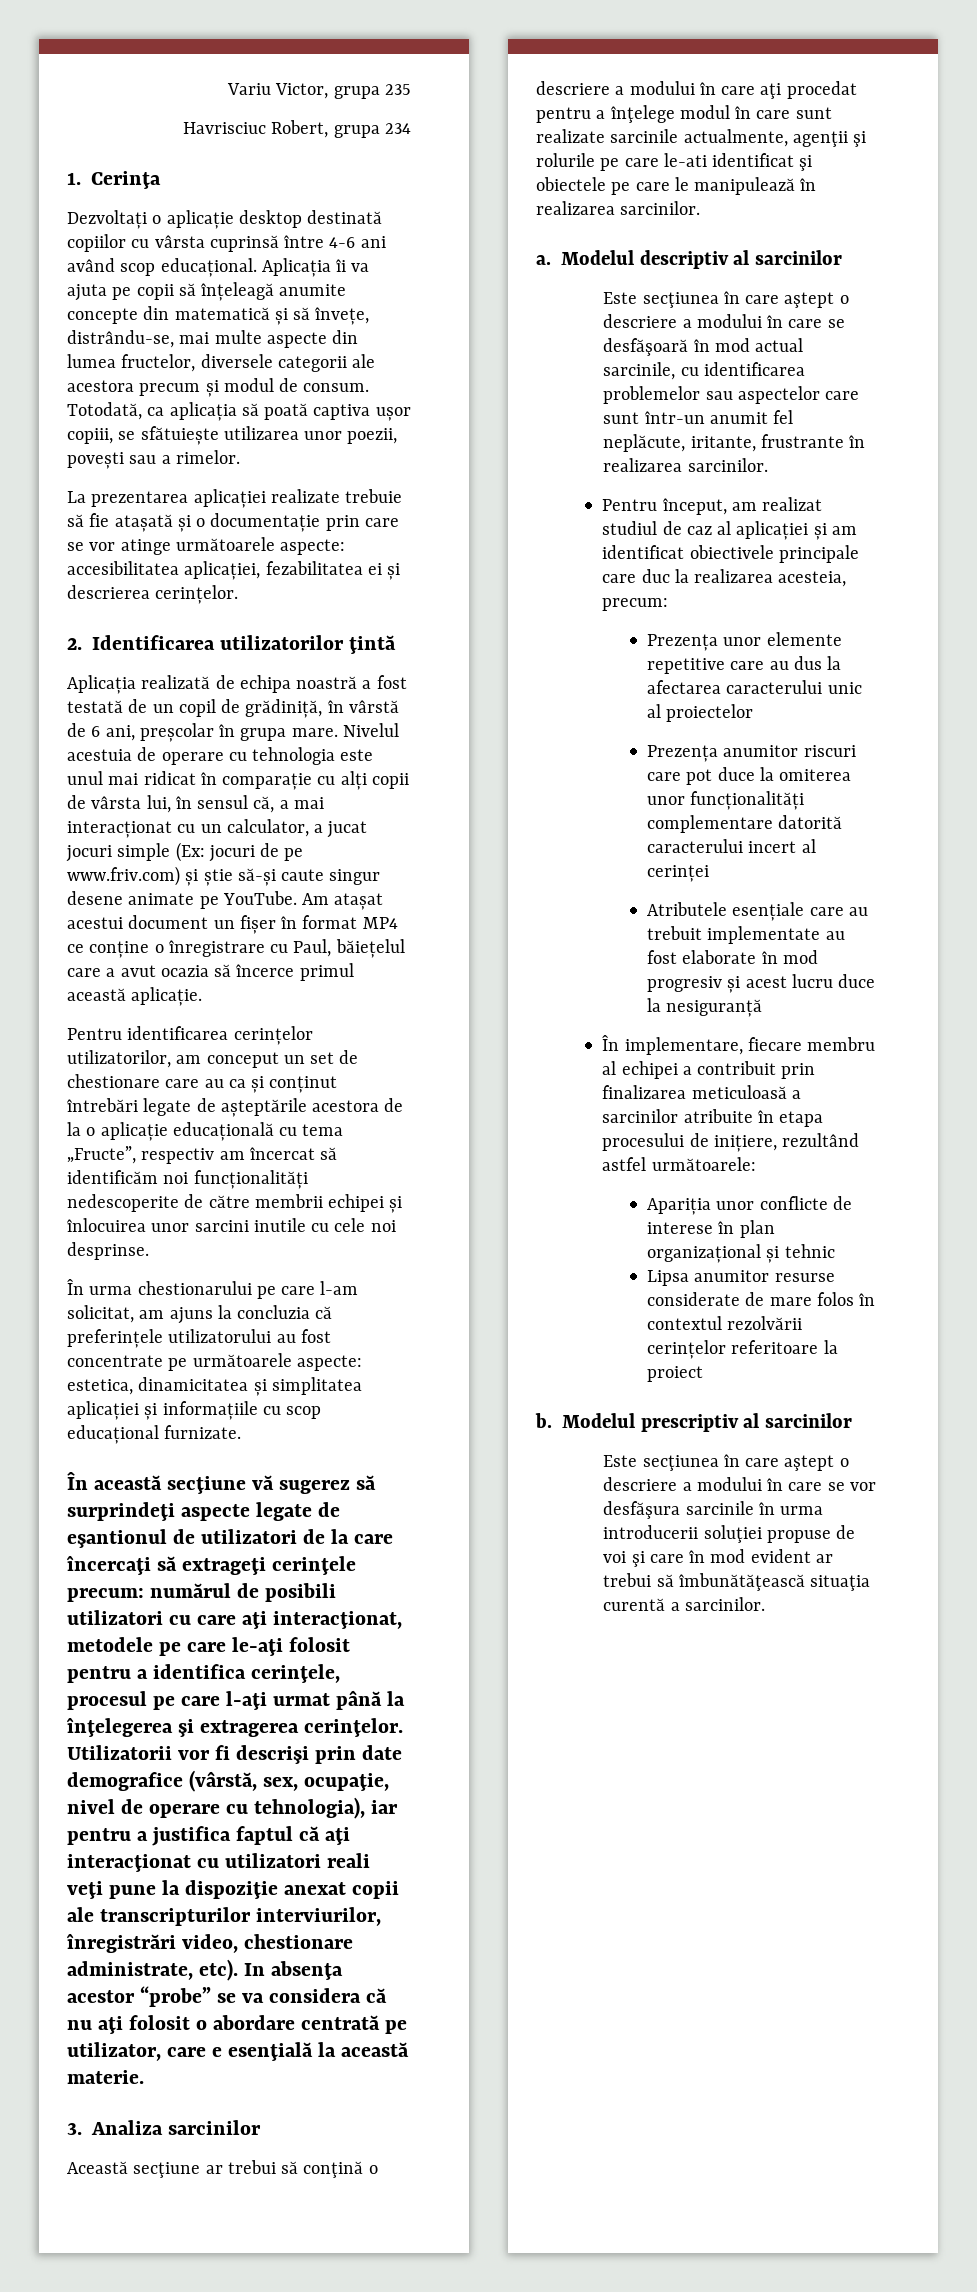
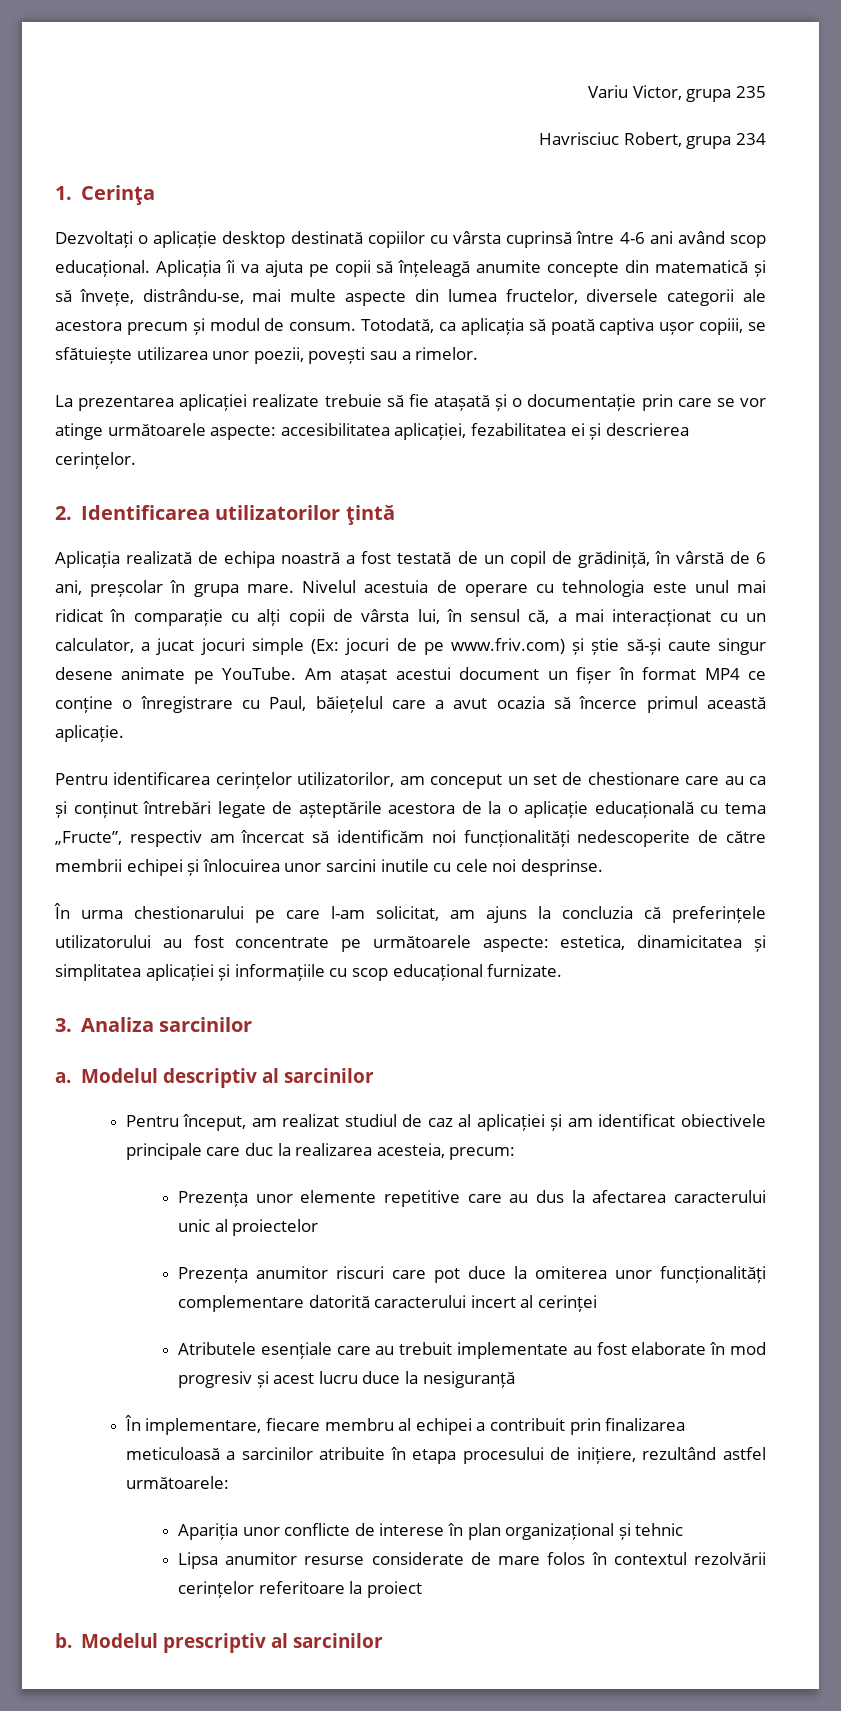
[67,1472,377,1494] [67,1502,341,1521] [67,1529,394,1548] [66,1555,357,1575] [67,1583,337,1602] [67,1610,403,1629] [67,1637,351,1656] [67,1664,341,1683] [67,1690,406,1710] [66,1717,404,1737] [67,1745,403,1764] [67,1770,390,1792] [67,1797,399,1819] [67,1826,351,1846] [67,1853,371,1872] [67,1880,400,1899] [67,1907,382,1926] [66,1933,354,1953] [67,1959,344,1981] [67,1986,388,2007] [67,2015,408,2034] [67,2042,410,2061] [67,2070,144,2084] [67,2120,261,2135] [67,2160,378,2178] [536,81,857,99] [536,105,832,123] [536,129,867,147] [536,153,813,171] [536,177,817,195] [536,201,701,215] În această secţiune vă sugerez să surprindeţi aspecte legate de eşantionul de utilizatori de la care încercaţi să extrageţi cerinţele precum: numărul de posibili utilizatori cu care aţi interacţionat, metodele pe care le-aţi folosit pentru a identifica cerinţele, procesul pe care l-aţi urmat până la înţelegerea şi extragerea cerinţelor. Utilizatorii vor fi descrişi prin date demografice (vârstă, sex, ocupaţie, nivel de operare cu tehnologia), iar pentru a justifica faptul că aţi interacţionat cu utilizatori reali veţi pune la dispoziţie anexat copii ale transcripturilor interviurilor, înregistrări video, chestionare administrate, etc). In absenţa acestor “probe” se va considera că nu aţi folosit o abordare centrată pe utilizator, care e esenţială la această materie. // 3. Analiza sarcinilor // Această secţiune ar trebui să conţină o descriere a modului în care aţi procedat pentru a înţelege modul în care sunt realizate sarcinile actualmente, agenţii şi rolurile pe care le-ati identificat şi obiectele pe care le manipulează în realizarea sarcinilor. -> [55,1017,253,1032] 3. Analiza sarcinilor
[603,291,849,308] [603,314,845,328] [603,338,804,356] [603,362,805,380] [603,386,860,404] [603,410,794,424] [603,434,866,452] [603,458,768,472] // Este secţiunea în care aştept o descriere a modului în care se desfăşoară în mod actual sarcinile, cu identificarea problemelor sau aspectelor care sunt într-un anumit fel neplăcute, iritante, frustrante în realizarea sarcinilor. -> (375, 1075) none
[603,1454,849,1471] [603,1477,876,1491] [603,1501,824,1519] [603,1525,856,1543] [603,1549,833,1567] [603,1573,871,1591] [603,1597,765,1611] // Este secţiunea în care aştept o descriere a modului în care se vor desfăşura sarcinile în urma introducerii soluţiei propuse de voi şi care în mod evident ar trebui să îmbunătăţească situaţia curentă a sarcinilor. -> (384, 1640) none

